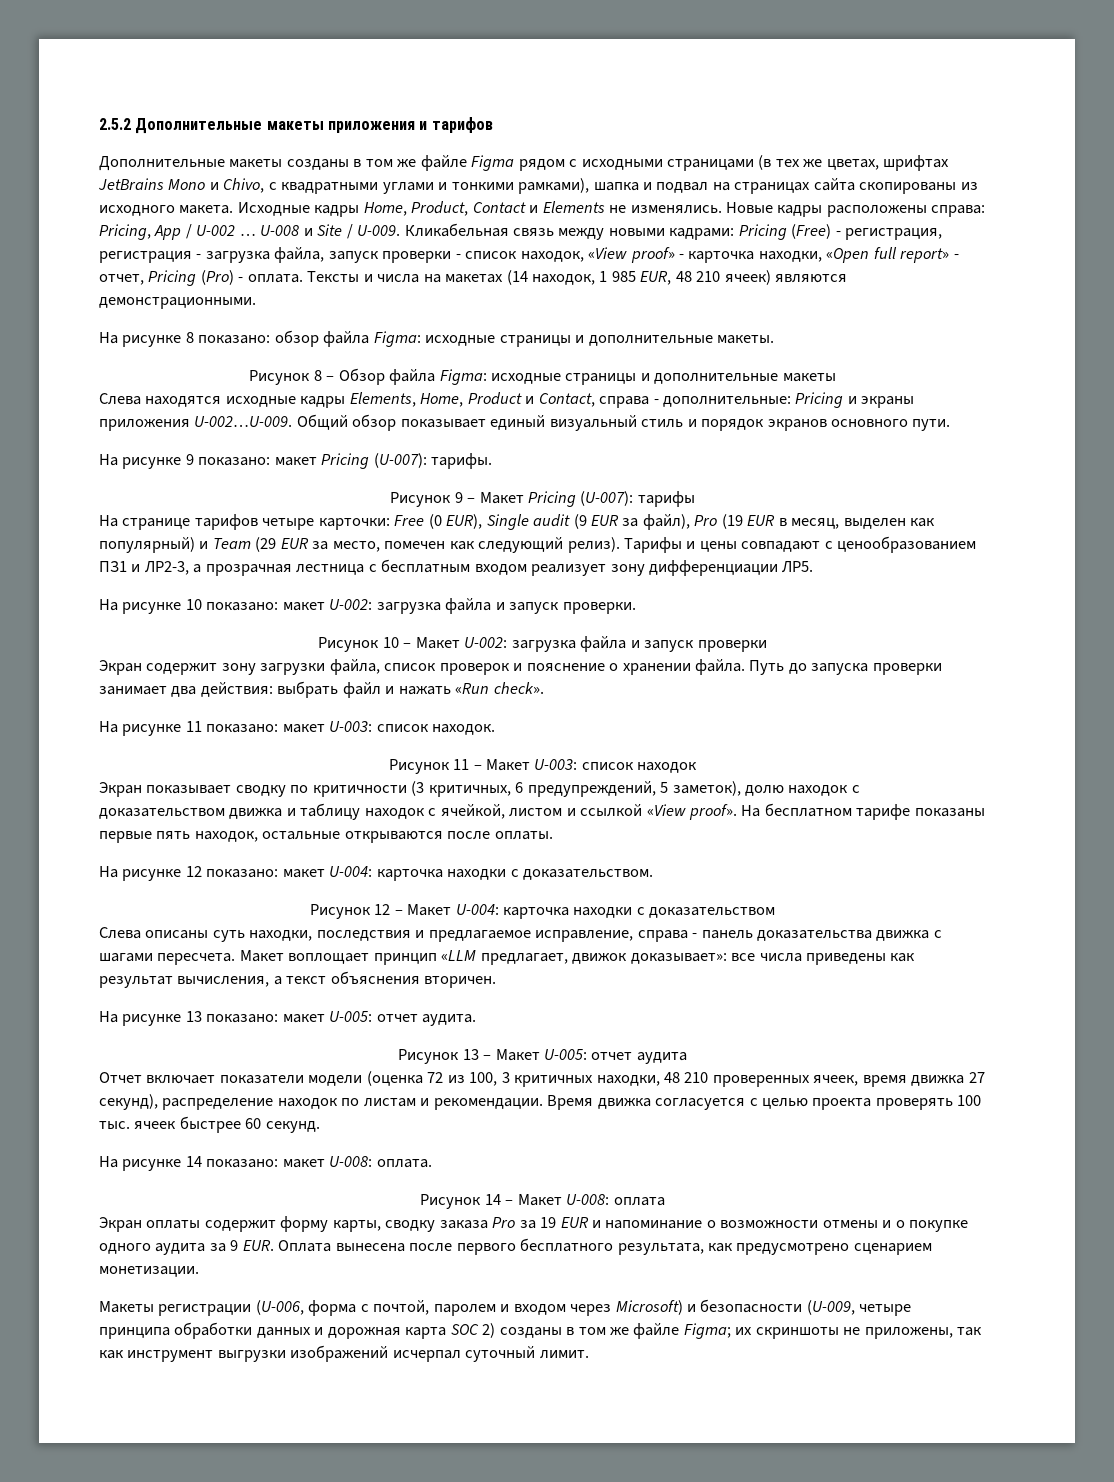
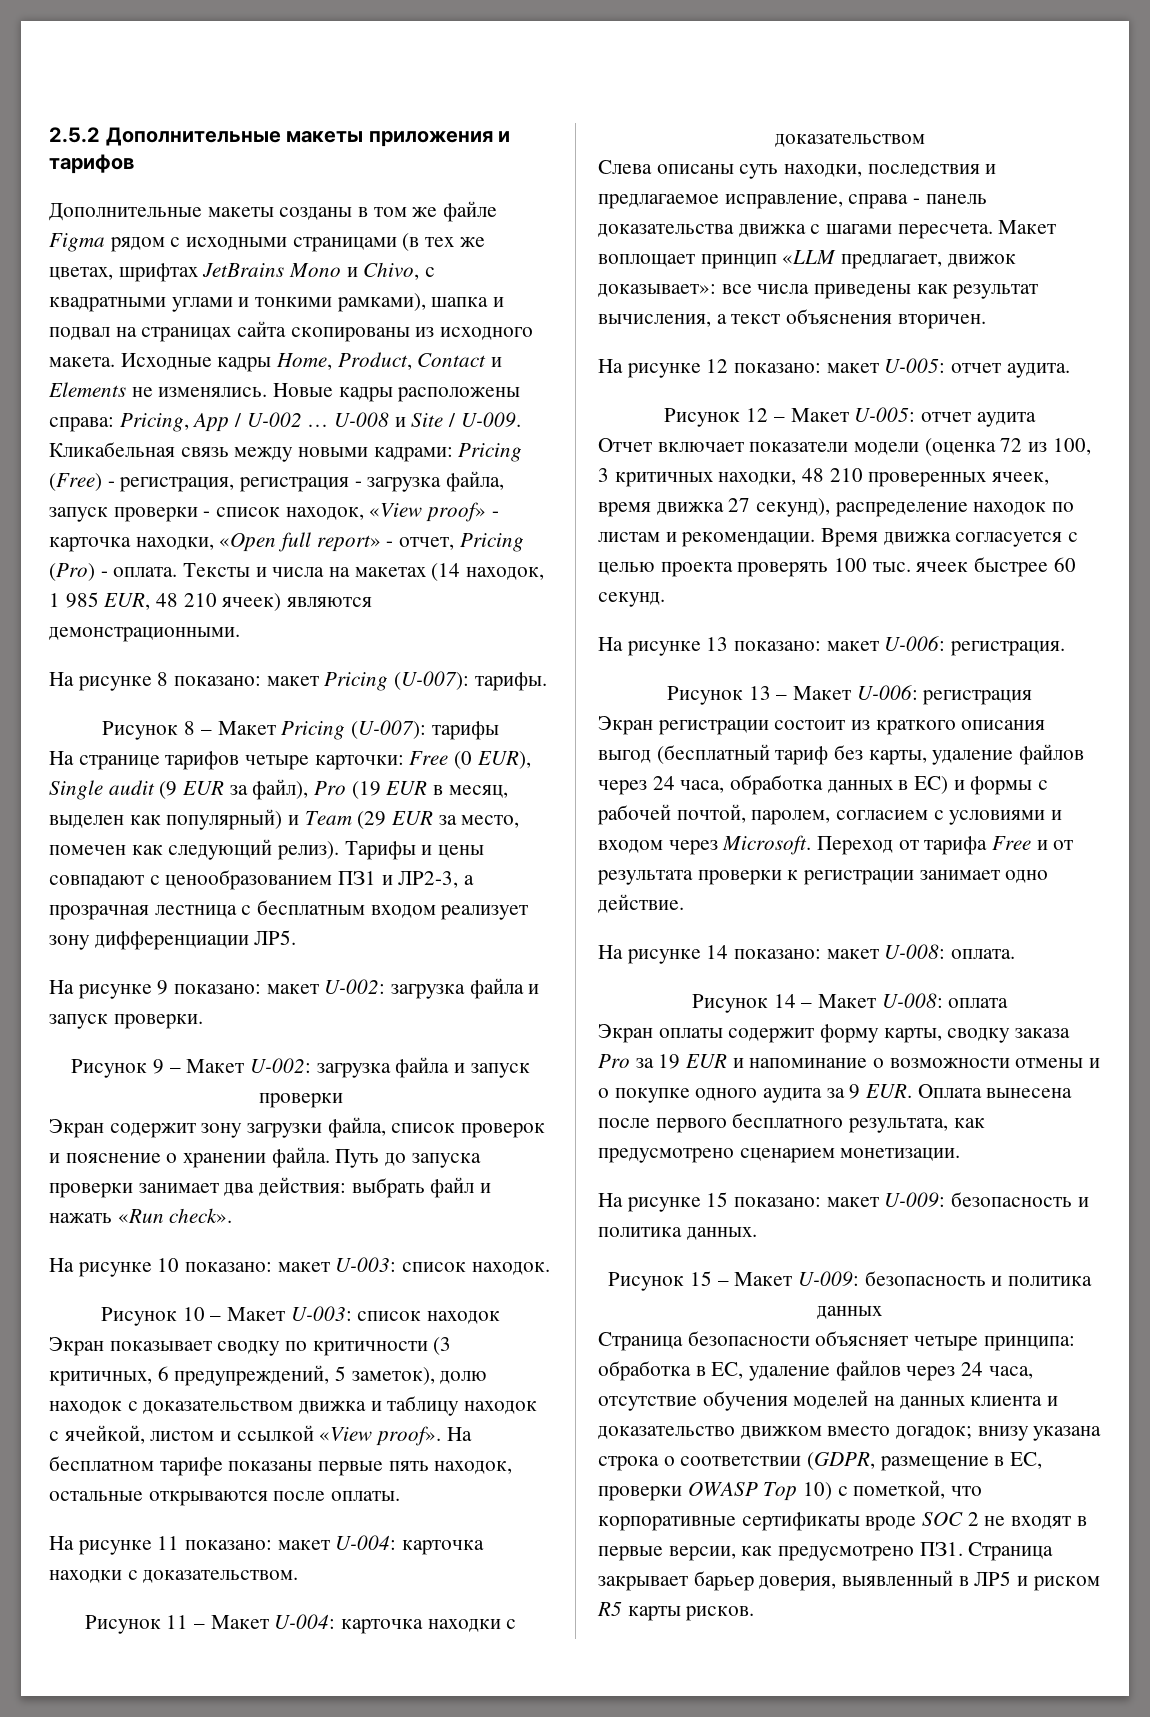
[274,330,775,347] [249,368,836,385] [99,392,915,408] [99,414,951,431] [99,454,271,469] обзор файла Figma: исходные страницы и дополнительные макеты. // Рисунок 8 – Обзор файла Figma: исходные страницы и дополнительные макеты // Слева находятся исходные кадры Elements, Home, Product и Contact, справа - дополнительные: Pricing и экраны приложения U-002…U-009. Общий обзор показывает единый визуальный стиль и порядок экранов основного пути. // На рисунке 9 показано: -> (262, 681) none
[454,492,463,503] 9 -> [184,721,196,735] 8
[185,599,202,610] 10 -> [157,980,169,995] 9
[382,637,399,648] 10 -> [152,1059,164,1074] 9
[185,721,202,732] 11 -> [157,1258,180,1272] 10
[453,759,470,770] 11 -> [182,1307,205,1321] 10
[185,866,202,877] 12 -> [157,1536,180,1550] 11
[374,904,391,915] 12 -> [166,1615,189,1629] 11
[185,1011,202,1022] 13 -> [706,359,729,373] 12
[462,1049,479,1060] 13 -> [746,408,769,422] 12
(320, 1127) none -> [598,636,1066,656] [666,685,1033,705] [598,716,1046,735] [598,744,1085,765] [598,775,1049,795] [597,804,1063,825] [598,835,1074,855] [597,870,1049,885] [598,894,684,913] // На рисунке 13 показано: макет U-006: регистрация. // Рисунок 13 – Макет U-006: регистрация // Экран регистрации состоит из краткого описания выгод (бесплатный тариф без карты, удаление файлов через 24 часа, обработка данных в ЕС) и формы с рабочей почтой, паролем, согласием с условиями и входом через Microsoft. Переход от тарифа Free и от результата проверки к регистрации занимает одно действие.
[99,1299,912,1316] [99,1322,983,1339] [99,1345,589,1362] Макеты регистрации (U-006, форма с почтой, паролем и входом через Microsoft) и безопасности (U-009, четыре принципа обработки данных и дорожная карта SOC 2) созданы в том же файле Figma; их скриншоты не приложены, так как инструмент выгрузки изображений исчерпал суточный лимит. -> [598,1192,1089,1212] [598,1227,757,1240] [608,1271,1092,1291] [817,1306,882,1319] [598,1331,1075,1351] [598,1360,1033,1381] [598,1390,1059,1411] [598,1426,1102,1441] [598,1452,1043,1471] [598,1480,983,1501] [598,1511,1087,1531] [598,1542,1054,1561] [598,1570,1100,1591] [597,1602,755,1621] На рисунке 15 показано: макет U-009: безопасность и политика данных. // Рисунок 15 – Макет U-009: безопасность и политика данных // Страница безопасности объясняет четыре принципа: обработка в ЕС, удаление файлов через 24 часа, отсутствие обучения моделей на данных клиента и доказательство движком вместо догадок; внизу указана строка о соответствии (GDPR, размещение в ЕС, проверки OWASP Top 10) с пометкой, что корпоративные сертификаты вроде SOC 2 не входят в первые версии, как предусмотрено ПЗ1. Страница закрывает барьер доверия, выявленный в ЛР5 и риском R5 карты рисков.

